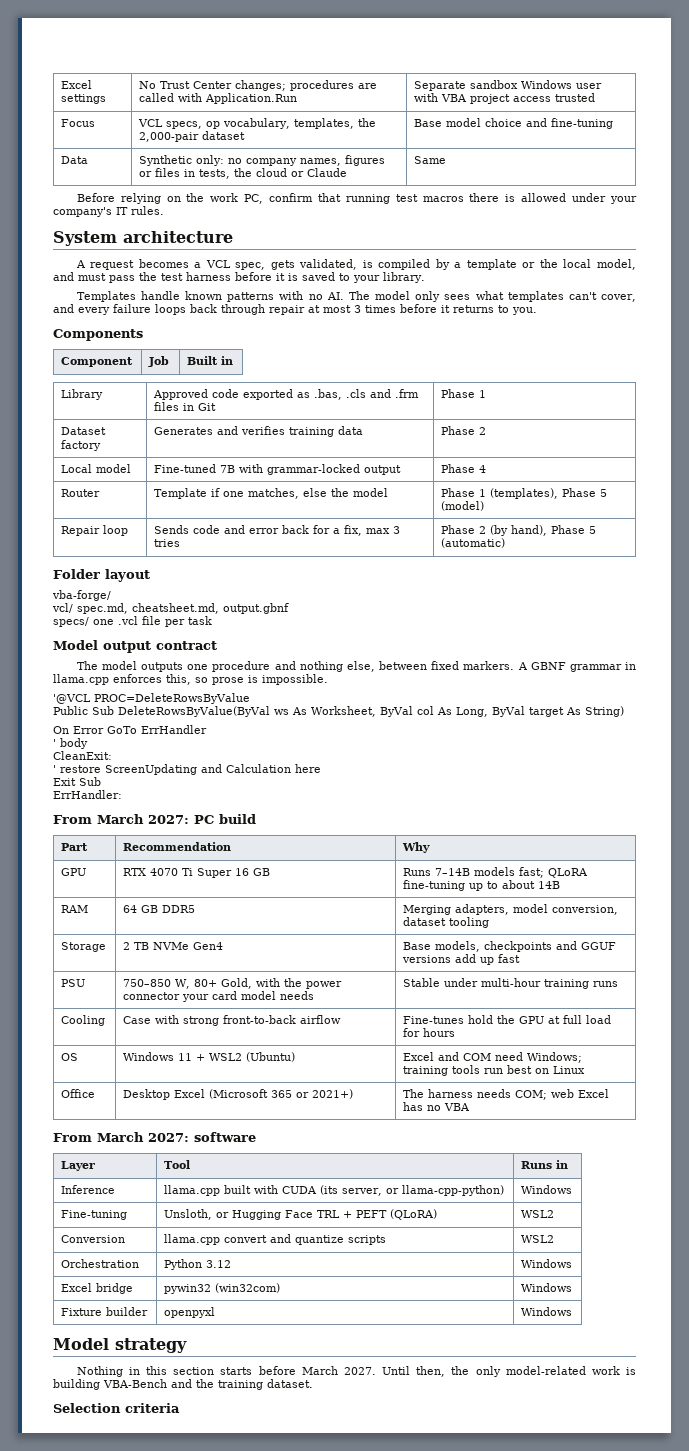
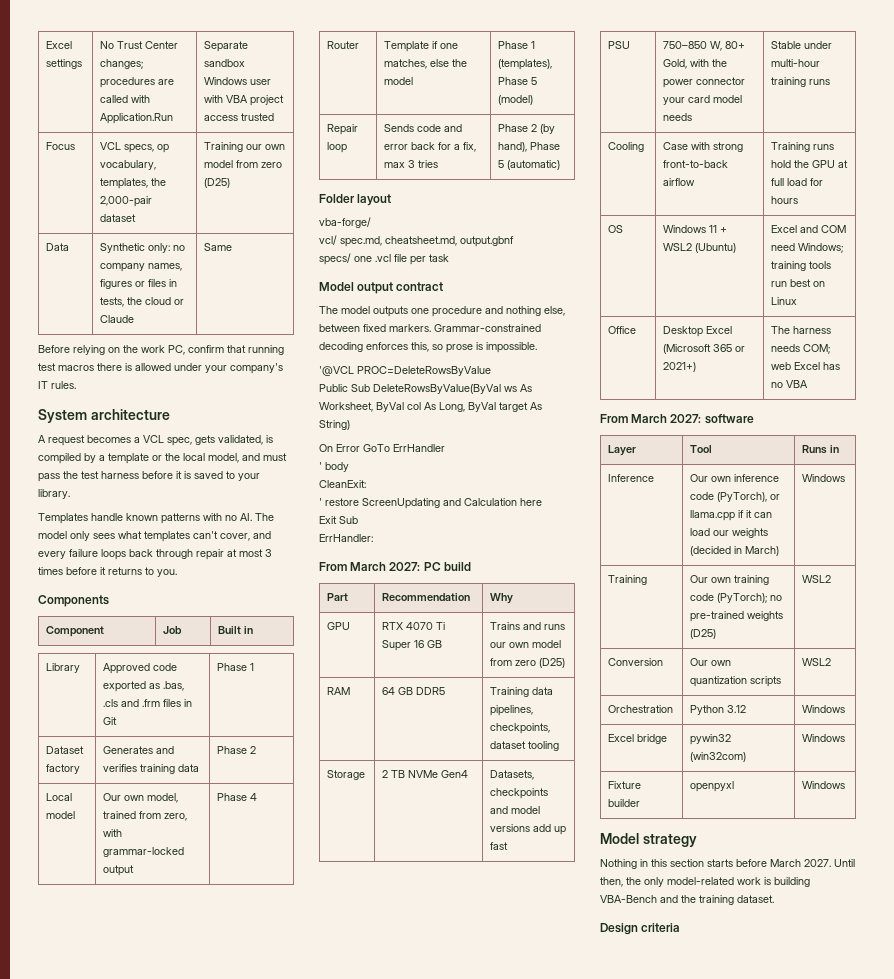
[414,118,614,129] Base model choice and fine-tuning -> [204,142,286,152] [204,160,283,168] [204,178,231,188] Training our own model from zero (D25)
[154,464,236,473] Fine-tuned 7B -> [103,793,179,803] [103,811,188,821] Our own model, trained from zero,
[517,662,637,672] [53,674,109,685] A GBNF grammar in llama.cpp -> [434,324,541,332] [319,342,363,352] Grammar-constrained decoding
[403,867,589,878] [403,880,561,891] Runs 7–14B models fast; QLoRA fine-tuning up to about 14B -> [490,622,566,630] [490,640,562,648] [490,658,566,668] Trains and runs our own model from zero (D25)
[403,904,619,915] Merging adapters, model conversion, -> [490,687,554,697] [490,705,534,716] [490,723,551,734] Training data pipelines, checkpoints,
[403,941,481,952] Base models, -> [490,770,535,780] Datasets,
[581,942,617,950] GGUF -> [511,806,541,814] model
[403,1016,465,1024] Fine-tunes -> [771,142,835,152] Training runs
[164,1185,505,1196] [521,1185,573,1194] [61,1210,128,1220] [164,1209,438,1220] [521,1210,555,1218] [61,1235,126,1243] [164,1234,345,1245] llama.cpp built with CUDA (its server, or llama-cpp-python) | Windows // Fine-tuning | Unsloth, or Hugging Face TRL + PEFT (QLoRA) | WSL2 // Conversion | llama.cpp convert and quantize -> [690,474,780,482] [690,492,781,502] [690,510,773,521] [690,528,769,538] [690,546,780,556] [802,474,846,482] [608,575,648,585] [690,575,770,585] [690,593,783,603] [690,611,784,622] [690,629,717,639] [802,575,832,583] [608,658,664,666] [690,658,732,666] [690,676,748,687] Our own inference code (PyTorch), or llama.cpp if it can load our weights (decided in March) | Windows // Training | Our own training code (PyTorch); no pre-trained weights (D25) | WSL2 // Conversion | Our own quantization
[53,1403,121,1413] Selection -> [600,923,638,935] Design

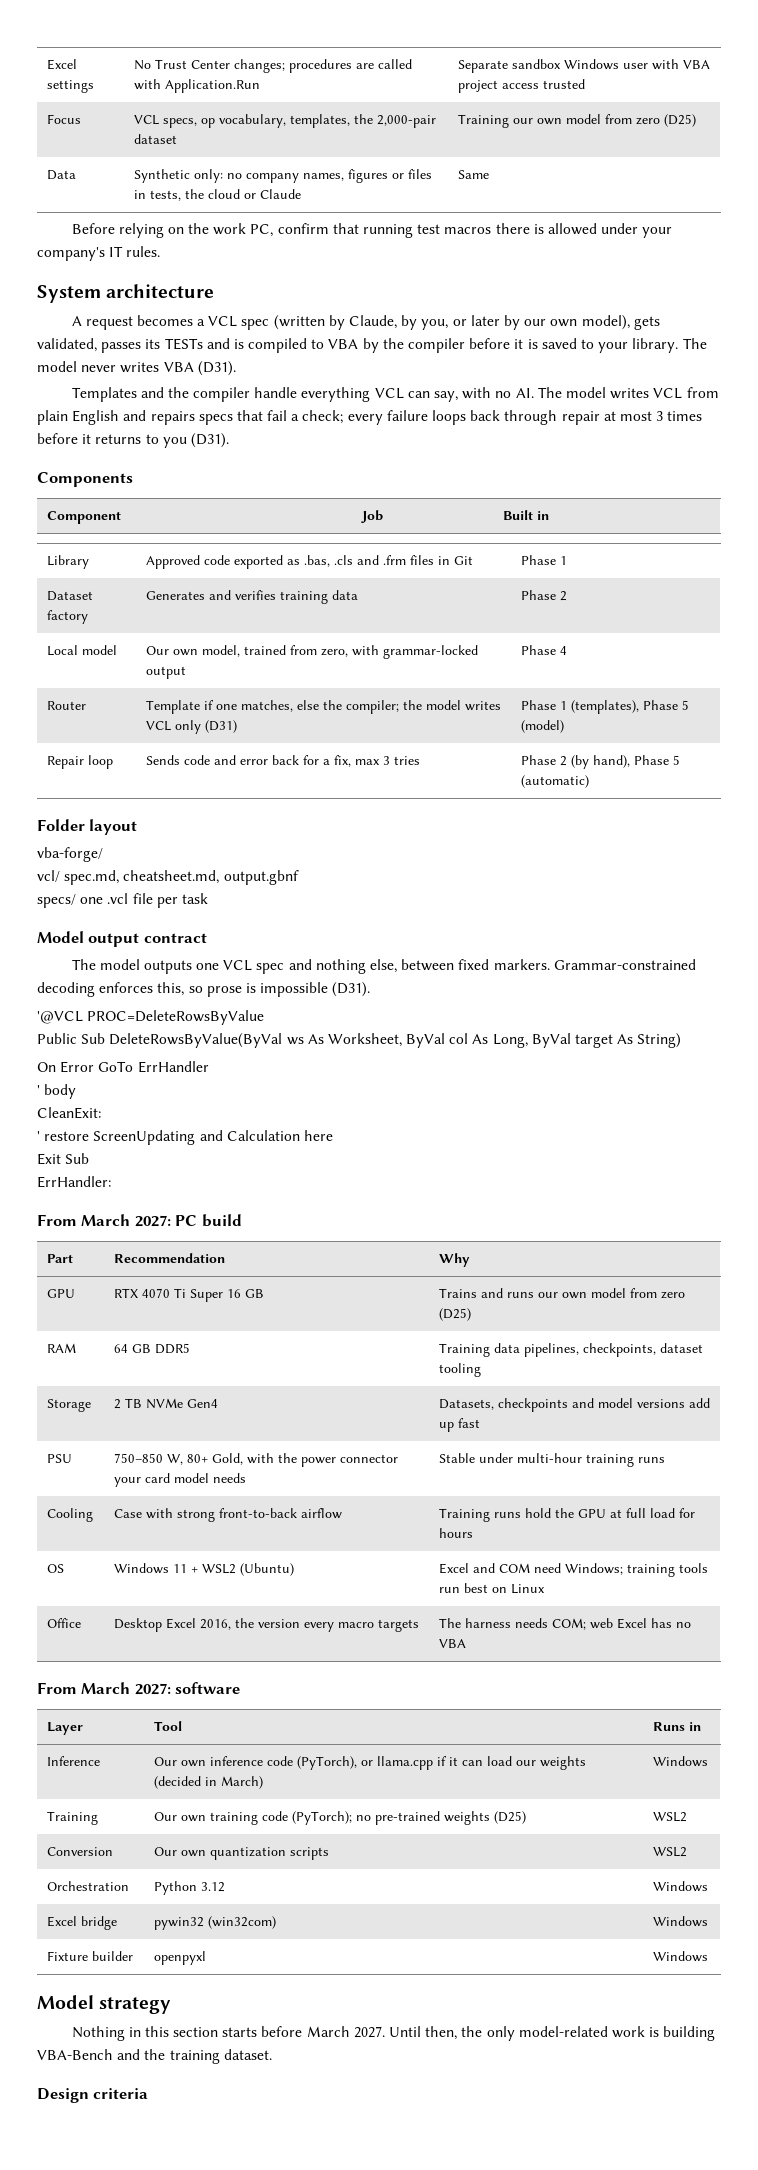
[167,435,273,446] [38,453,287,464] [38,471,139,482] spec, gets validated, is compiled by a template or the local model, and must pass the test harness -> [241,315,660,330] [37,338,466,353] spec (written by Claude, by you, or later by our own model), gets validated, passes its TESTs and is compiled to VBA by the compiler
[38,513,200,524] // Templates handle known patterns -> [682,338,707,349] [37,361,236,376] [71,387,459,402] The model never writes VBA (D31). // Templates and the compiler handle everything VCL can say,
[70,531,271,542] only sees what templates can't cover, and -> [610,387,719,399] [37,410,344,425] writes VCL from plain English and repairs specs that fail a check;
[157,569,177,577] you. -> [162,433,229,448] you (D31).
[384,77,414,85] model -> [346,700,502,714] [146,720,238,734] compiler; the model writes VCL only (D31)
[432,306,482,317] procedure -> [223,960,285,974] VCL spec
[486,342,537,353] impossible. -> [260,982,371,997] impossible (D31).
[663,344,746,354] [663,362,697,372] (Microsoft 365 or 2021+) -> [200,1618,420,1632] 2016, the version every macro targets

